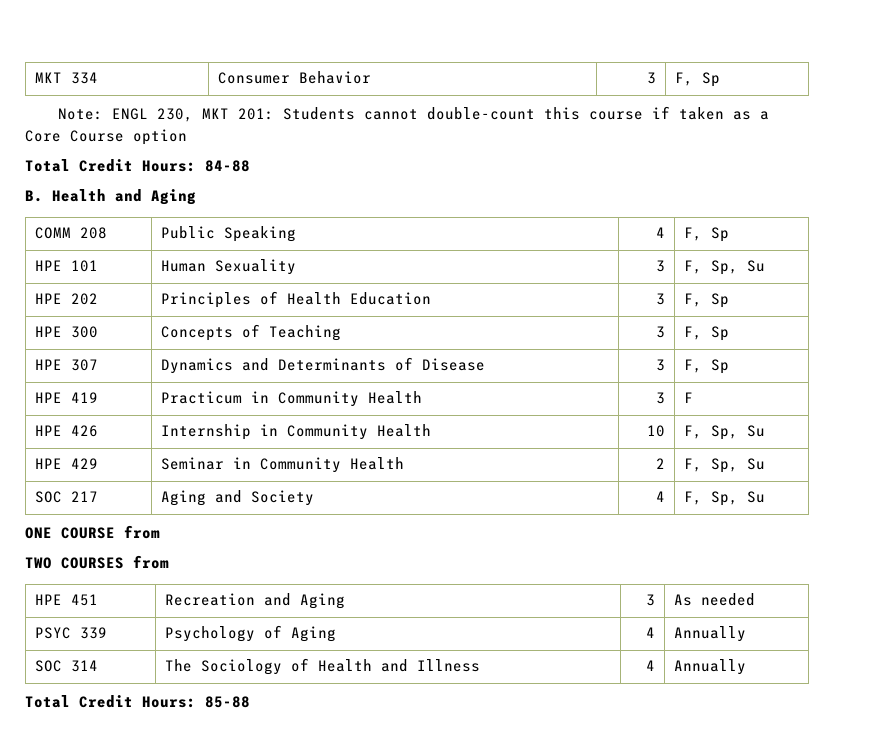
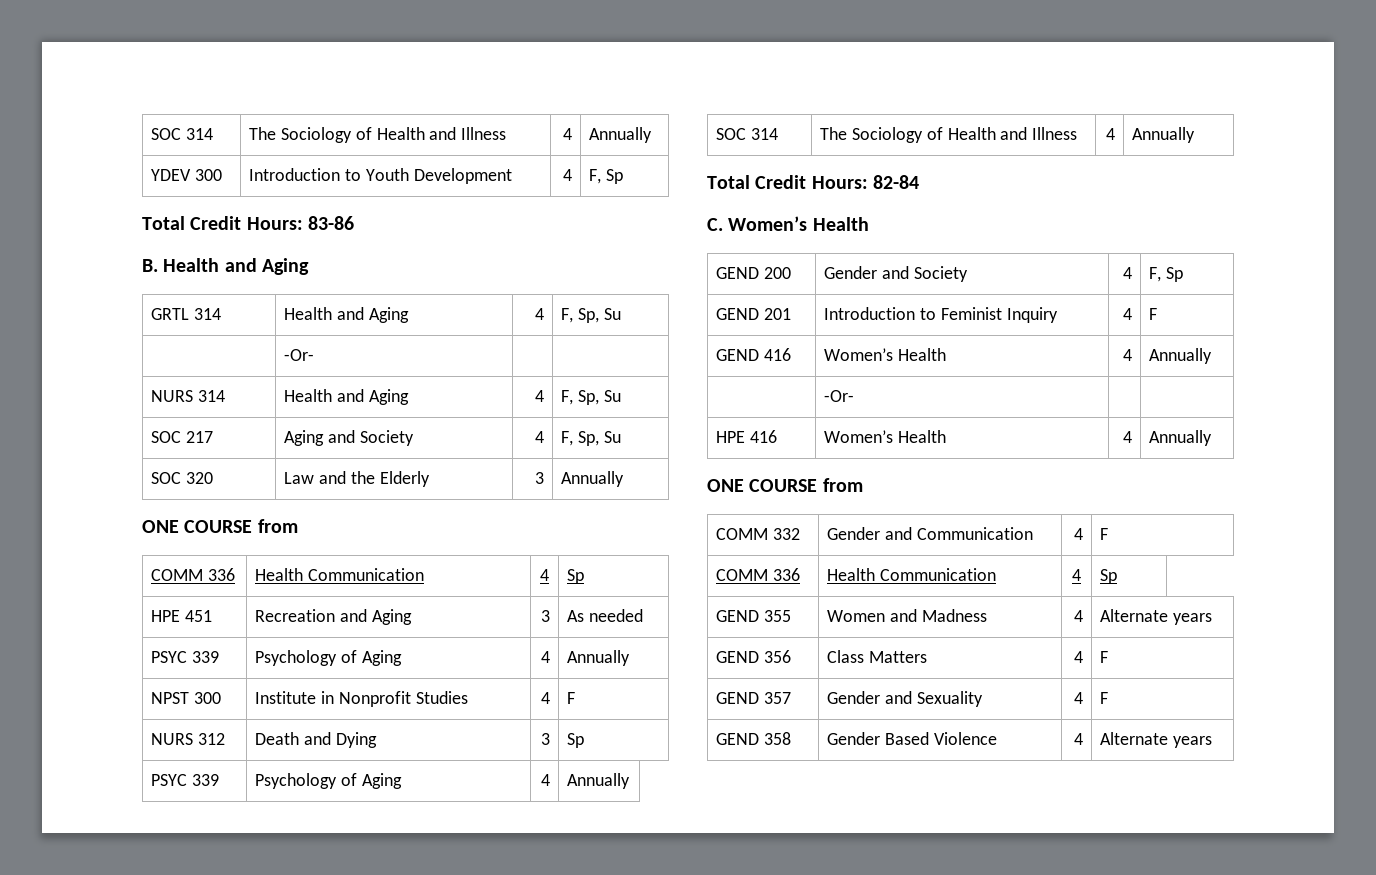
[35,72,99,84] [218,71,372,84] [646,72,656,84] [675,72,721,87] [57,106,769,122] [25,129,187,145] [25,159,250,172] MKT 334 | Consumer Behavior | 3 | F, Sp // Note: ENGL 230, MKT 201: Students cannot double-count this course if taken as a Core Course option // Total Credit Hours: 84-88 -> [151,128,213,140] [249,127,507,143] [562,128,572,140] [589,127,653,143] [151,169,222,181] [249,168,512,184] [562,169,572,181] [589,169,623,184] [142,216,355,230] SOC 314 | The Sociology of Health and Illness | 4 | Annually // YDEV 300 | Introduction to Youth Development | 4 | F, Sp // Total Credit Hours: 83-86
[35,227,108,239] [161,226,297,242] [655,227,665,238] [684,227,730,242] [35,260,99,272] [161,259,297,275] [655,260,665,272] [684,260,766,275] [35,293,99,305] [161,291,432,308] [655,293,665,305] [684,293,730,308] [35,326,99,338] [161,324,342,341] [655,326,665,338] [684,326,730,341] [35,359,99,371] [161,357,486,374] [655,359,665,371] [684,359,730,374] [35,392,99,403] [161,391,423,407] [655,392,665,404] [684,392,694,403] [35,425,99,437] [161,424,432,440] [646,425,665,437] [684,425,766,440] [35,458,99,469] [161,457,405,473] [655,458,665,469] COMM 208 | Public Speaking | 4 | F, Sp // HPE 101 | Human Sexuality | 3 | F, Sp, Su // HPE 202 | Principles of Health Education | 3 | F, Sp // HPE 300 | Concepts of Teaching | 3 | F, Sp // HPE 307 | Dynamics and Determinants of Disease | 3 | F, Sp // HPE 419 | Practicum in Community Health | 3 | F // HPE 426 | Internship in Community Health | 10 | F, Sp, Su // HPE 429 | Seminar in Community Health | 2 -> [151,308,221,320] [284,307,409,323] [534,308,544,320] [561,308,621,323] [284,349,315,361] [151,390,225,402] [284,389,409,405] [534,390,544,402] GRTL 314 | Health and Aging | 4 | F, Sp, Su // | -Or- | | // NURS 314 | Health and Aging | 4
[25,525,160,539] [25,555,169,569] // ONE COURSE from // TWO COURSES from -> [151,472,213,484] [284,471,430,487] [534,472,544,484] [561,471,625,487] [142,519,298,533] [151,568,235,581] [255,568,424,581] [540,569,549,581] [567,569,585,584] // SOC 320 | Law and the Elderly | 3 | Annually // ONE COURSE from // COMM 336 | Health Communication | 4 | Sp
(747, 634) none -> [151,692,221,704] [255,691,468,707] [540,692,550,704] [567,692,576,704] [151,733,225,745] [255,732,377,748] [540,733,550,745] [567,733,585,748] [151,774,219,786] [255,773,402,789] [540,774,550,786] [567,773,631,789] // NPST 300 | Institute in Nonprofit Studies | 4 | F // NURS 312 | Death and Dying | 3 | Sp // PSYC 339 | Psychology of Aging | 4 | Annually
[205,696,250,708] 85-88 -> [873,175,920,189] [707,216,869,231] [716,267,791,279] [824,266,968,282] [1122,267,1132,279] [1149,267,1183,282] [716,308,791,320] [824,307,1058,323] [1122,308,1132,320] [1149,308,1158,320] [716,348,791,361] [824,348,946,361] [1122,349,1132,361] [1149,348,1213,364] [824,390,855,402] [716,430,777,443] [824,430,946,443] [1122,431,1132,443] [1149,430,1213,446] [707,478,863,492] [716,528,800,540] [827,527,1033,540] [1073,528,1083,540] [1100,528,1109,540] [716,568,800,581] [827,568,996,581] [1072,569,1081,581] [1100,569,1118,584] [716,610,791,622] [827,609,987,622] [1073,610,1083,622] [1100,609,1212,625] [716,650,791,663] [827,650,927,663] [1073,651,1083,663] [1100,651,1109,663] [716,692,791,704] [827,691,983,707] [1073,692,1083,704] [1100,692,1109,704] [716,732,791,745] [827,732,997,745] [1073,733,1083,745] [1100,732,1212,748] 82-84 // C. Women’s Health // GEND 200 | Gender and Society | 4 | F, Sp // GEND 201 | Introduction to Feminist Inquiry | 4 | F // GEND 416 | Women’s Health | 4 | Annually // | -Or- | | // HPE 416 | Women’s Health | 4 | Annually // ONE COURSE from // COMM 332 | Gender and Communication | 4 | F // COMM 336 | Health Communication | 4 | Sp // GEND 355 | Women and Madness | 4 | Alternate years // GEND 356 | Class Matters | 4 | F // GEND 357 | Gender and Sexuality | 4 | F // GEND 358 | Gender Based Violence | 4 | Alternate years

